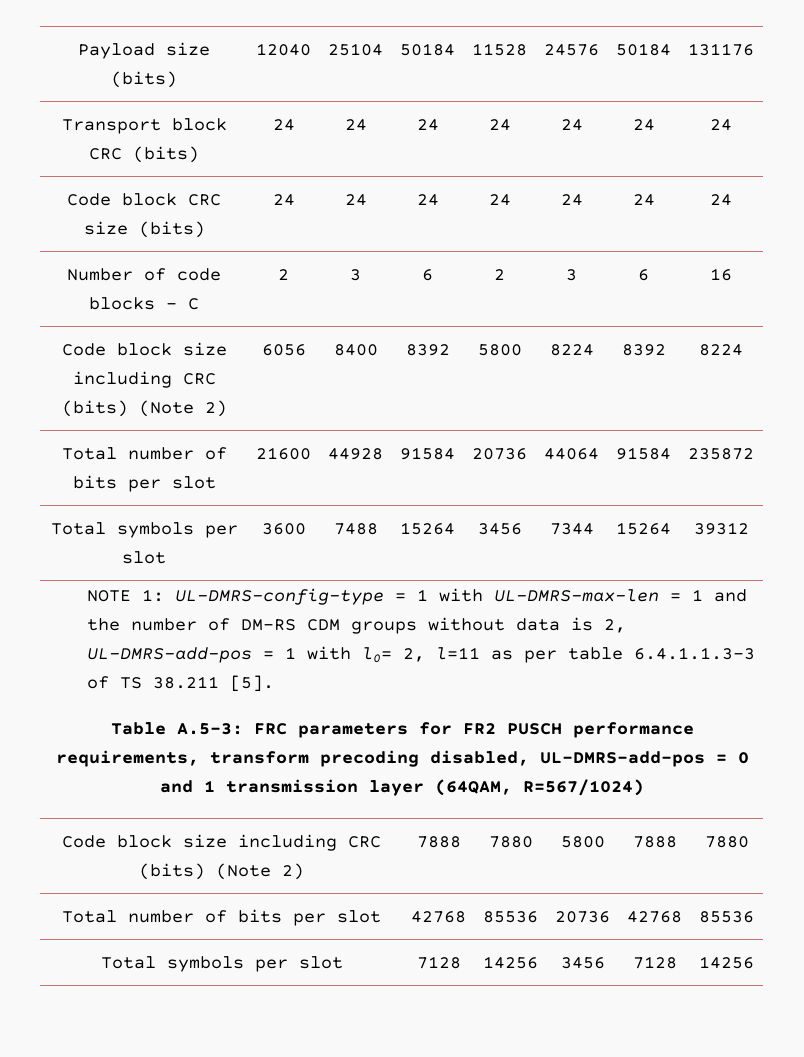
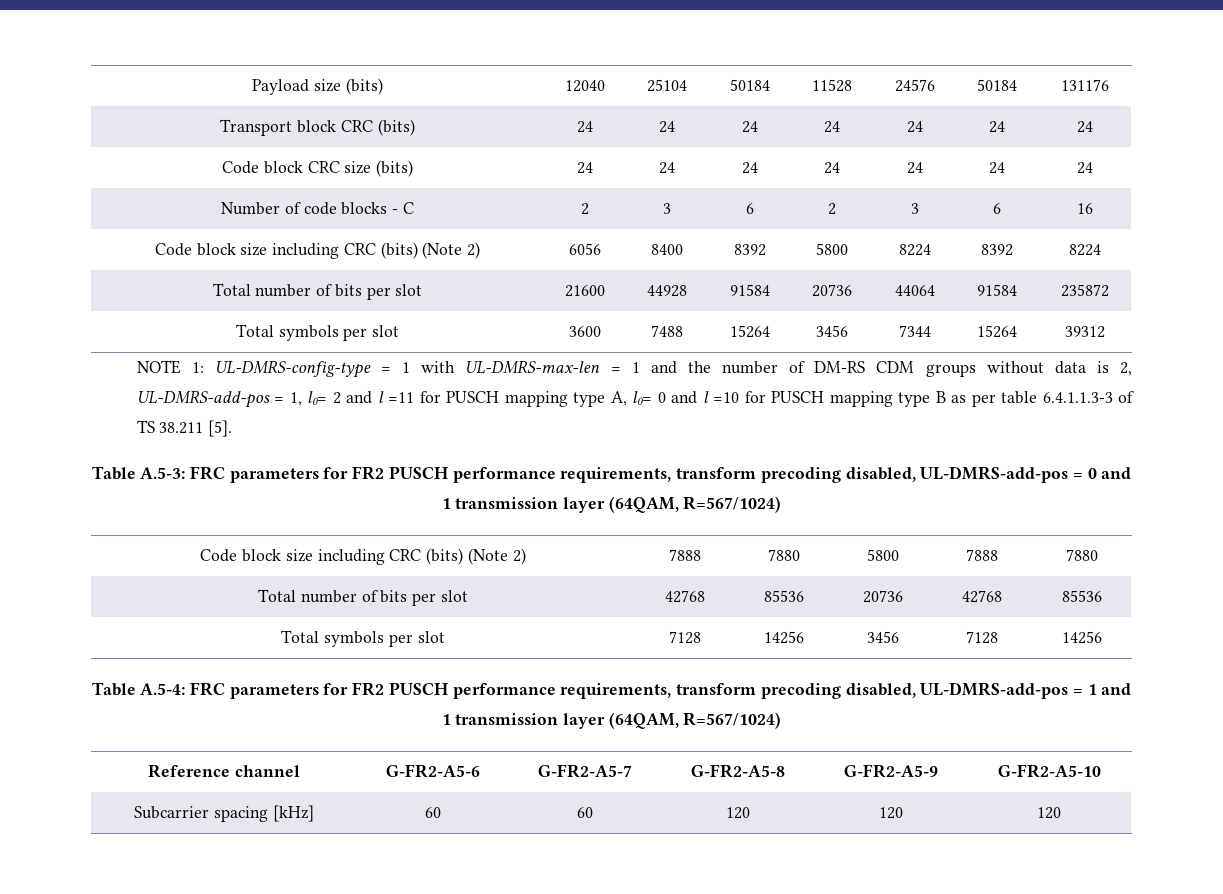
[285,646,481,663] 1 with l0= 2, l=11 -> [289,391,946,407] 1, l0= 2 and l =11 for PUSCH mapping type A, l0= 0 and l =10 for PUSCH mapping type B
(754, 962) none -> [91,682,1132,699] [441,712,782,729] [148,764,300,778] [385,764,480,778] [538,764,632,778] [691,764,785,778] [843,764,938,778] [997,764,1101,778] [134,805,314,822] [424,807,441,818] [577,807,593,818] [726,807,750,819] [878,807,903,819] [1037,807,1061,819] // Table A.5-4: FRC parameters for FR2 PUSCH performance requirements, transform precoding disabled, UL-DMRS-add-pos = 1 and 1 transmission layer (64QAM, R=567/1024) // Reference channel | G-FR2-A5-6 | G-FR2-A5-7 | G-FR2-A5-8 | G-FR2-A5-9 | G-FR2-A5-10 // Subcarrier spacing [kHz] | 60 | 60 | 120 | 120 | 120

